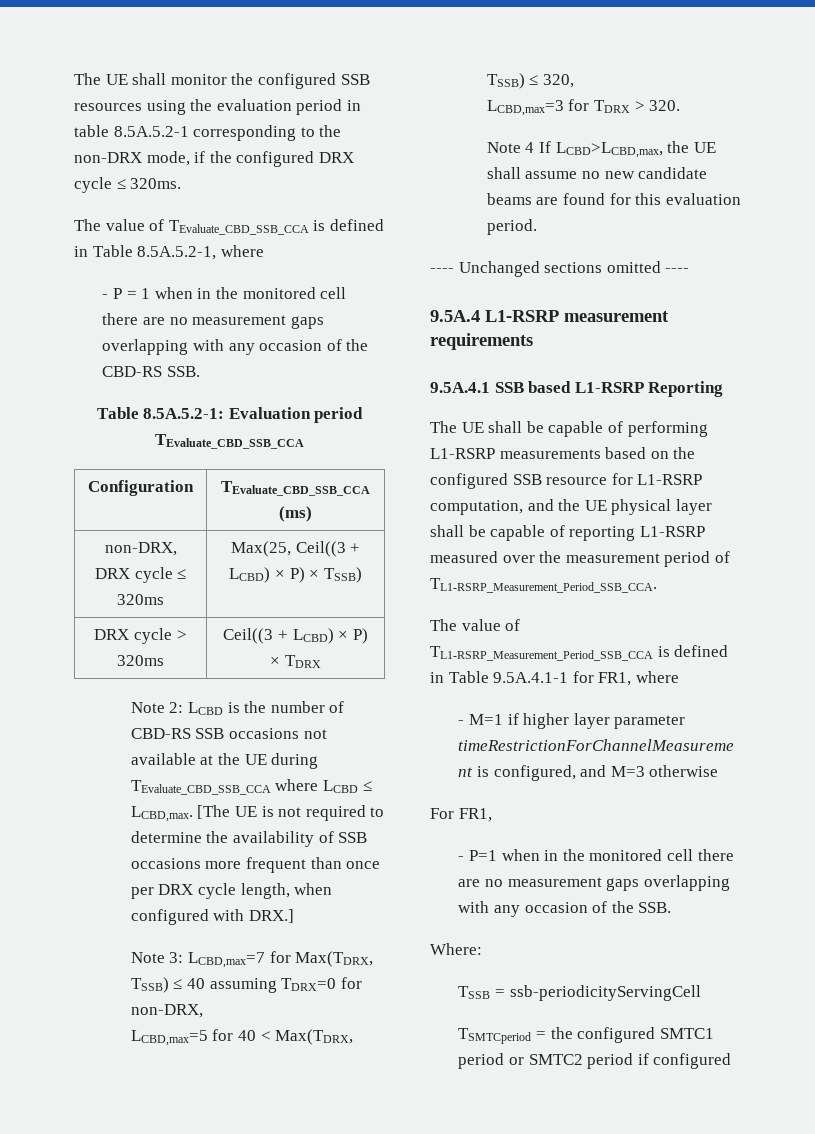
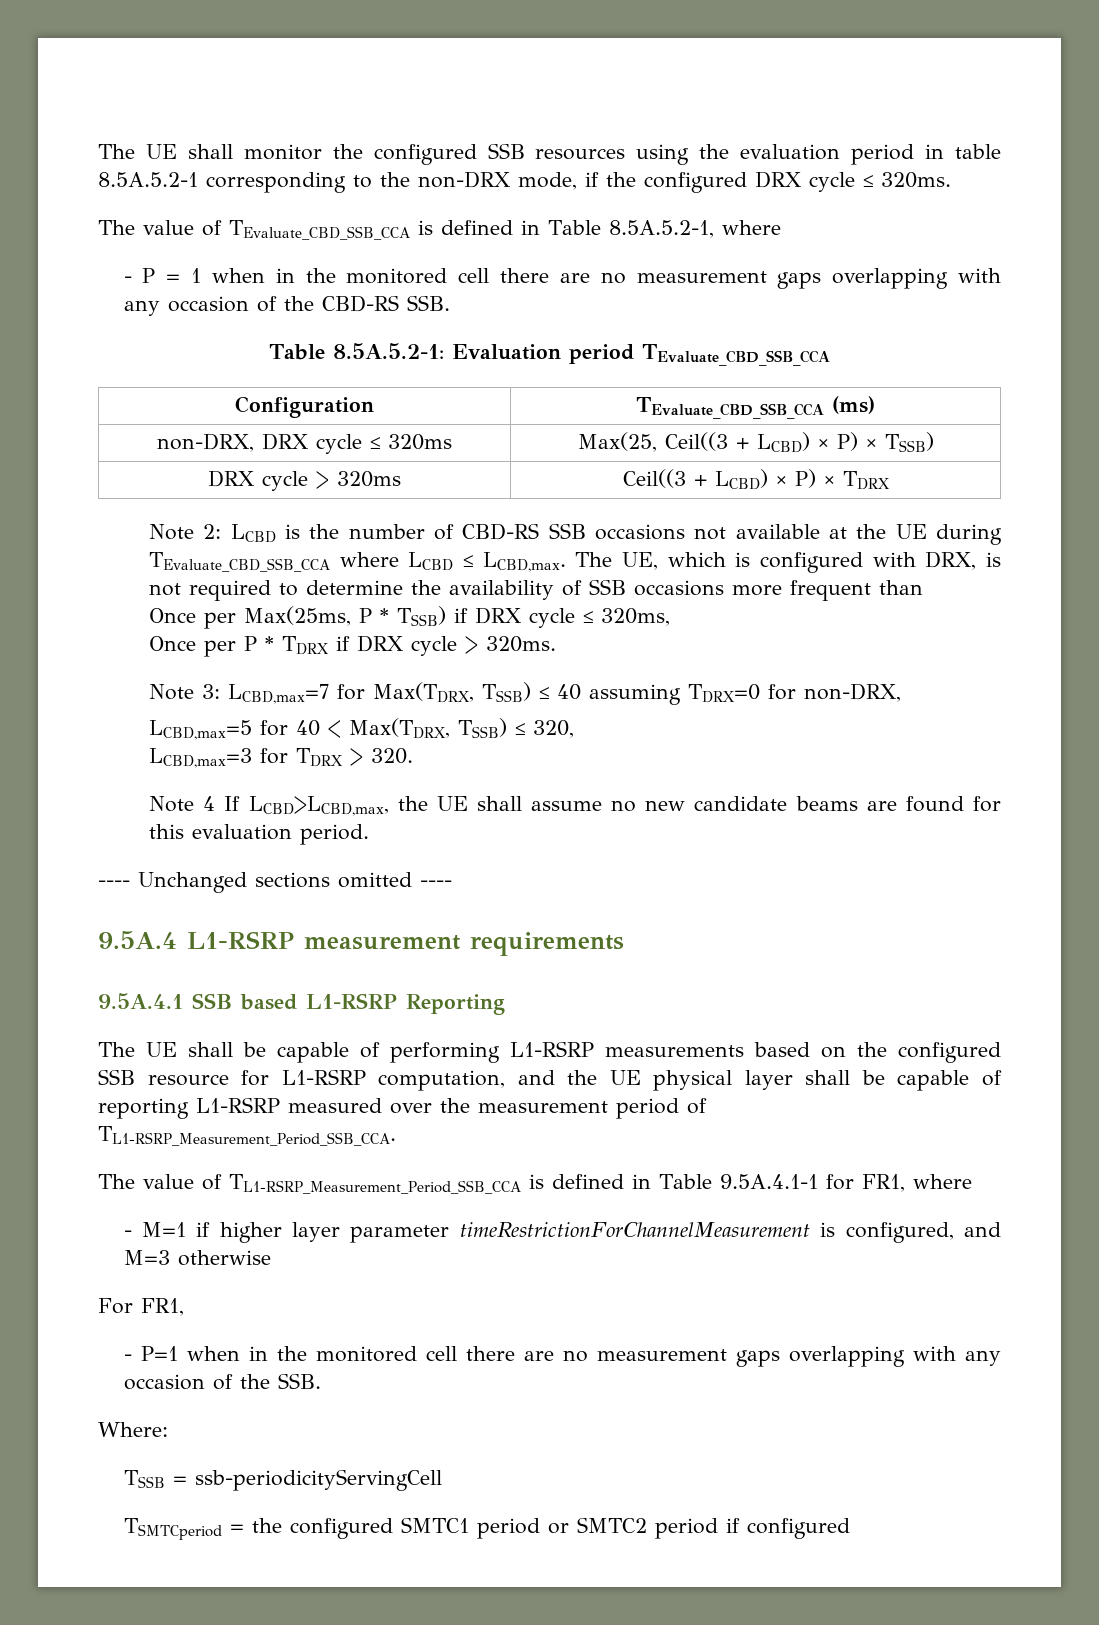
[197,805,257,819] [The UE -> [575,551,977,573] The UE, which is configured with DRX,
[346,861,381,869] [130,883,333,899] [130,909,294,925] once per DRX cycle length, when configured with DRX.] -> [149,606,671,629] [149,635,557,657] // Once per Max(25ms, P * TSSB) if DRX cycle ≤ 320ms, // Once per P * TDRX if DRX cycle > 320ms.

